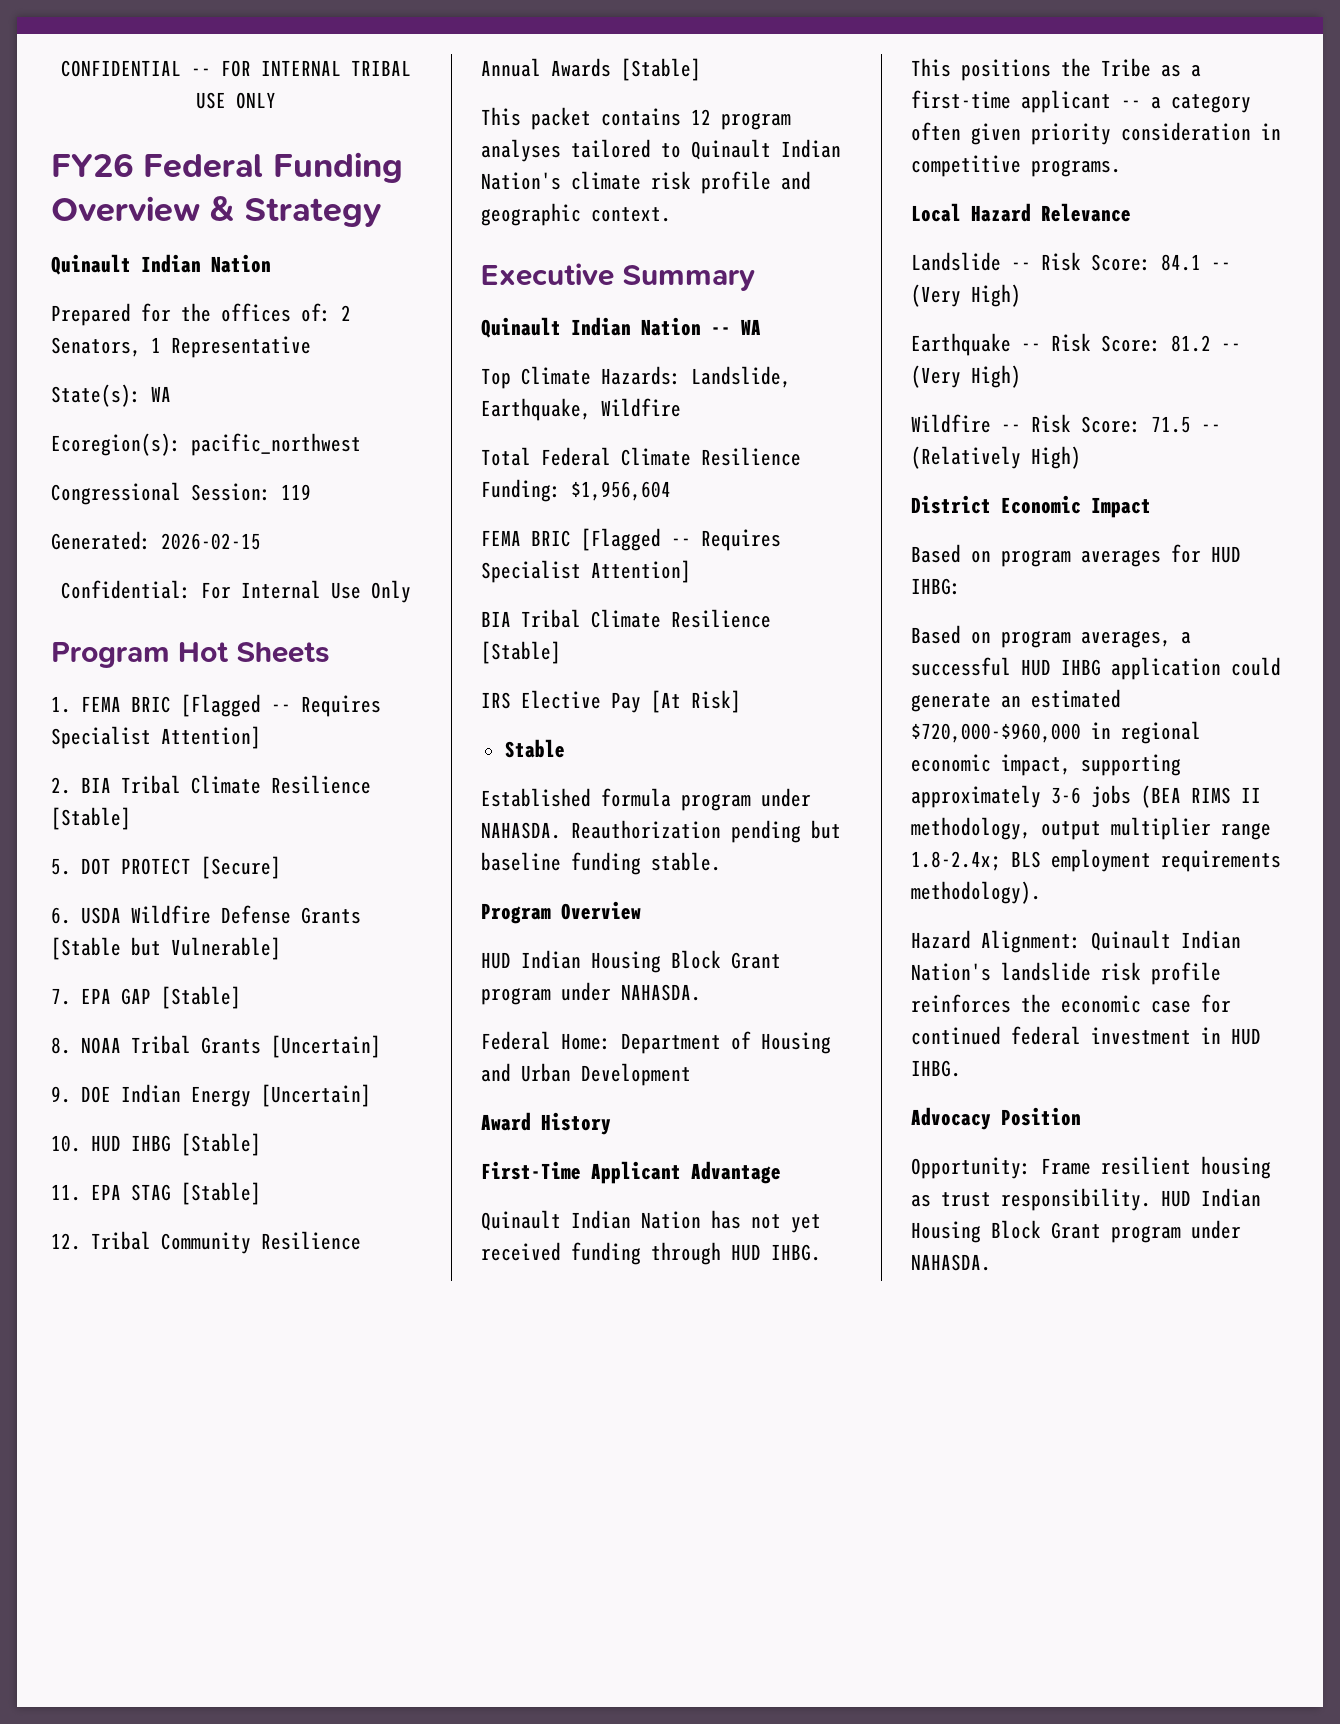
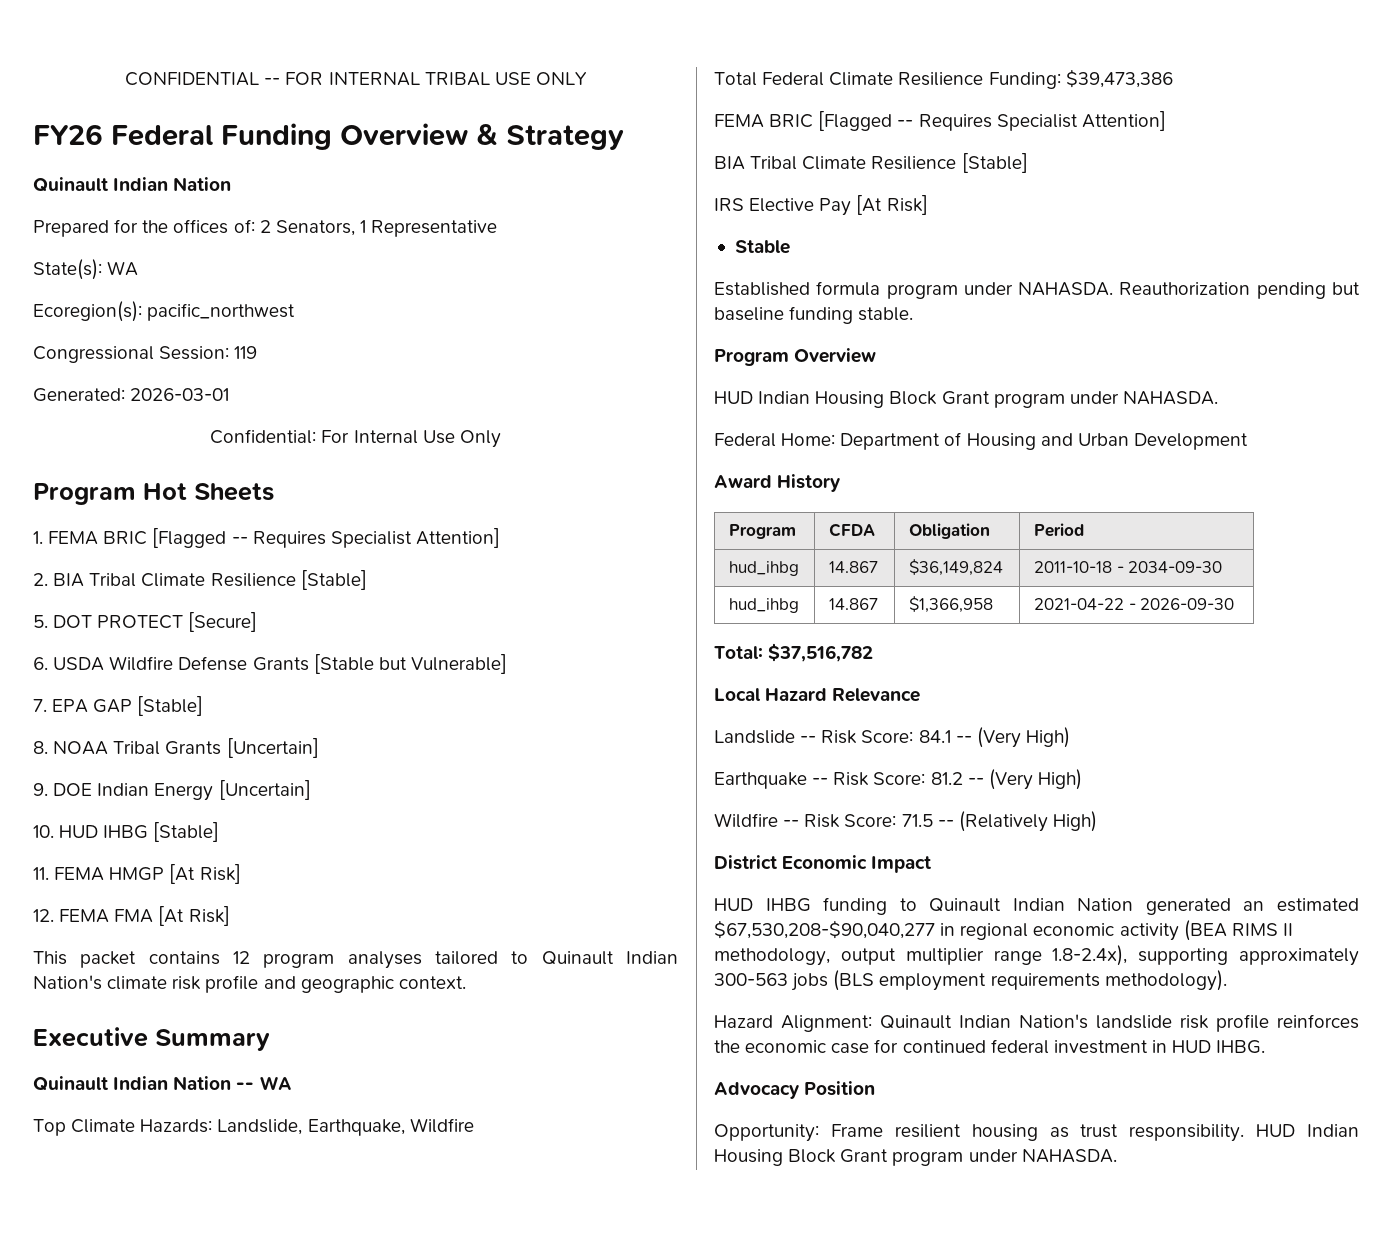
[161,533,261,550] 2026-02-15 -> [130,388,230,401] 2026-03-01
[91,1182,261,1205] [51,1231,361,1254] [481,58,701,81] EPA STAG [Stable] // 12. Tribal Community Resilience Annual Awards [Stable] -> [54,864,241,884] [33,906,230,926] FEMA HMGP [At Risk] // 12. FEMA FMA [At Risk]
[571,481,671,501] $1,956,604 -> [1065,69,1173,88] $39,473,386
[481,1161,781,1184] [481,1210,821,1233] [481,1242,821,1265] [911,58,1201,81] [911,90,1251,113] [911,122,1281,145] [911,155,1121,177] // First-Time Applicant Advantage // Quinault Indian Nation has not yet received funding through HUD IHBG. This positions the Tribe as a first-time applicant -- a category often given priority consideration in competitive programs. -> [728,524,796,539] [828,523,875,537] [908,523,990,539] [1033,523,1084,537] [728,561,799,576] [828,561,878,573] [908,559,1003,576] [1033,561,1223,573] [728,598,799,613] [828,598,878,610] [908,596,993,613] [1033,598,1235,610] [714,643,874,662] // Program | CFDA | Obligation | Period // hud_ihbg | 14.867 | $36,149,824 | 2011-10-18 - 2034-09-30 // hud_ihbg | 14.867 | $1,366,958 | 2021-04-22 - 2026-09-30 // Total: $37,516,782
[911,544,1241,567] [911,578,961,595] [911,625,1191,648] [911,657,1281,680] [911,693,991,712] Based on program averages for HUD IHBG: // Based on program averages, a successful HUD IHBG application could generate -> [714,897,1231,915] HUD IHBG funding to Quinault Indian Nation generated
[911,723,1081,743] $720,000-$960,000 -> [714,920,935,939] $67,530,208-$90,040,277
[1001,754,1181,776] [911,785,1131,808] impact, supporting approximately 3-6 jobs -> [1119,923,1179,941] activity
[911,851,1041,871] 1.8-2.4x; BLS -> [1052,945,1359,966] [714,970,875,991] 1.8-2.4x), supporting approximately 300-563 jobs (BLS

